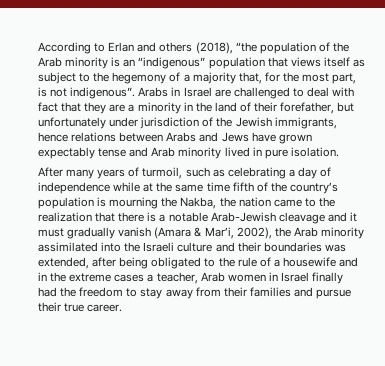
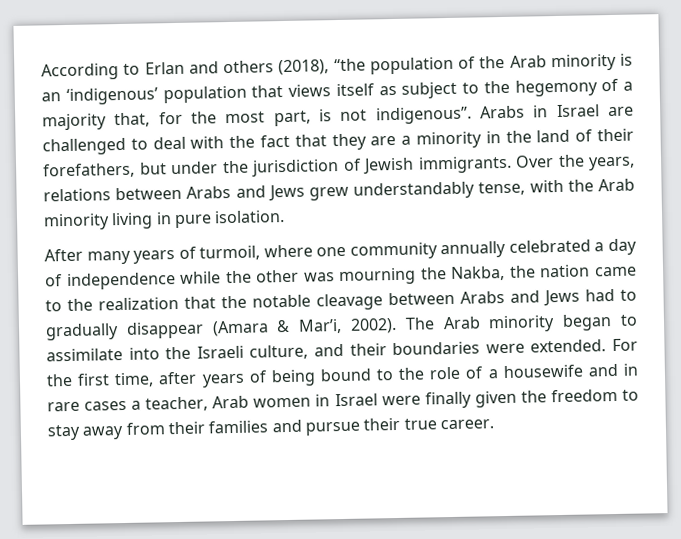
[138,57,206,69] “indigenous” -> [65,87,158,106] ‘indigenous’
(355, 92) none -> [229,135,256,149] the
[280,102,355,114] [38,117,337,129] [38,132,68,142] forefather, but unfortunately under jurisdiction of the Jewish immigrants, hence -> [43,154,635,179] forefathers, but under the jurisdiction of Jewish immigrants. Over the years,
[251,132,312,144] [38,147,250,159] have grown expectably tense and Arab minority lived -> [308,178,635,201] [43,212,154,231] grew understandably tense, with the Arab minority living
[185,167,286,179] such as celebrating -> [263,239,591,260] where one community annually celebrated
[143,182,338,194] [38,197,107,209] at the same time fifth of the country’s population is -> [225,269,335,284] the other was
[118,212,357,224] [38,227,364,239] [38,242,98,252] there is a notable Arab-Jewish cleavage and it must gradually vanish (Amara & Mar’i, 2002), the Arab minority assimilated -> [221,288,637,311] [45,314,638,341] [46,348,123,362] the notable cleavage between Arabs and Jews had to gradually disappear (Amara & Mar’i, 2002). The Arab minority began to assimilate
[177,242,213,252] culture -> [249,344,309,360] culture,
[324,244,346,252] [38,257,257,269] was extended, after being obligated to the rule -> [485,338,639,354] [46,366,462,388] were extended. For the first time, after years of being bound to the role
[50,272,112,282] the extreme -> [47,401,80,412] rare
[312,272,344,284] [38,287,57,297] finally had -> [381,390,517,409] were finally given

